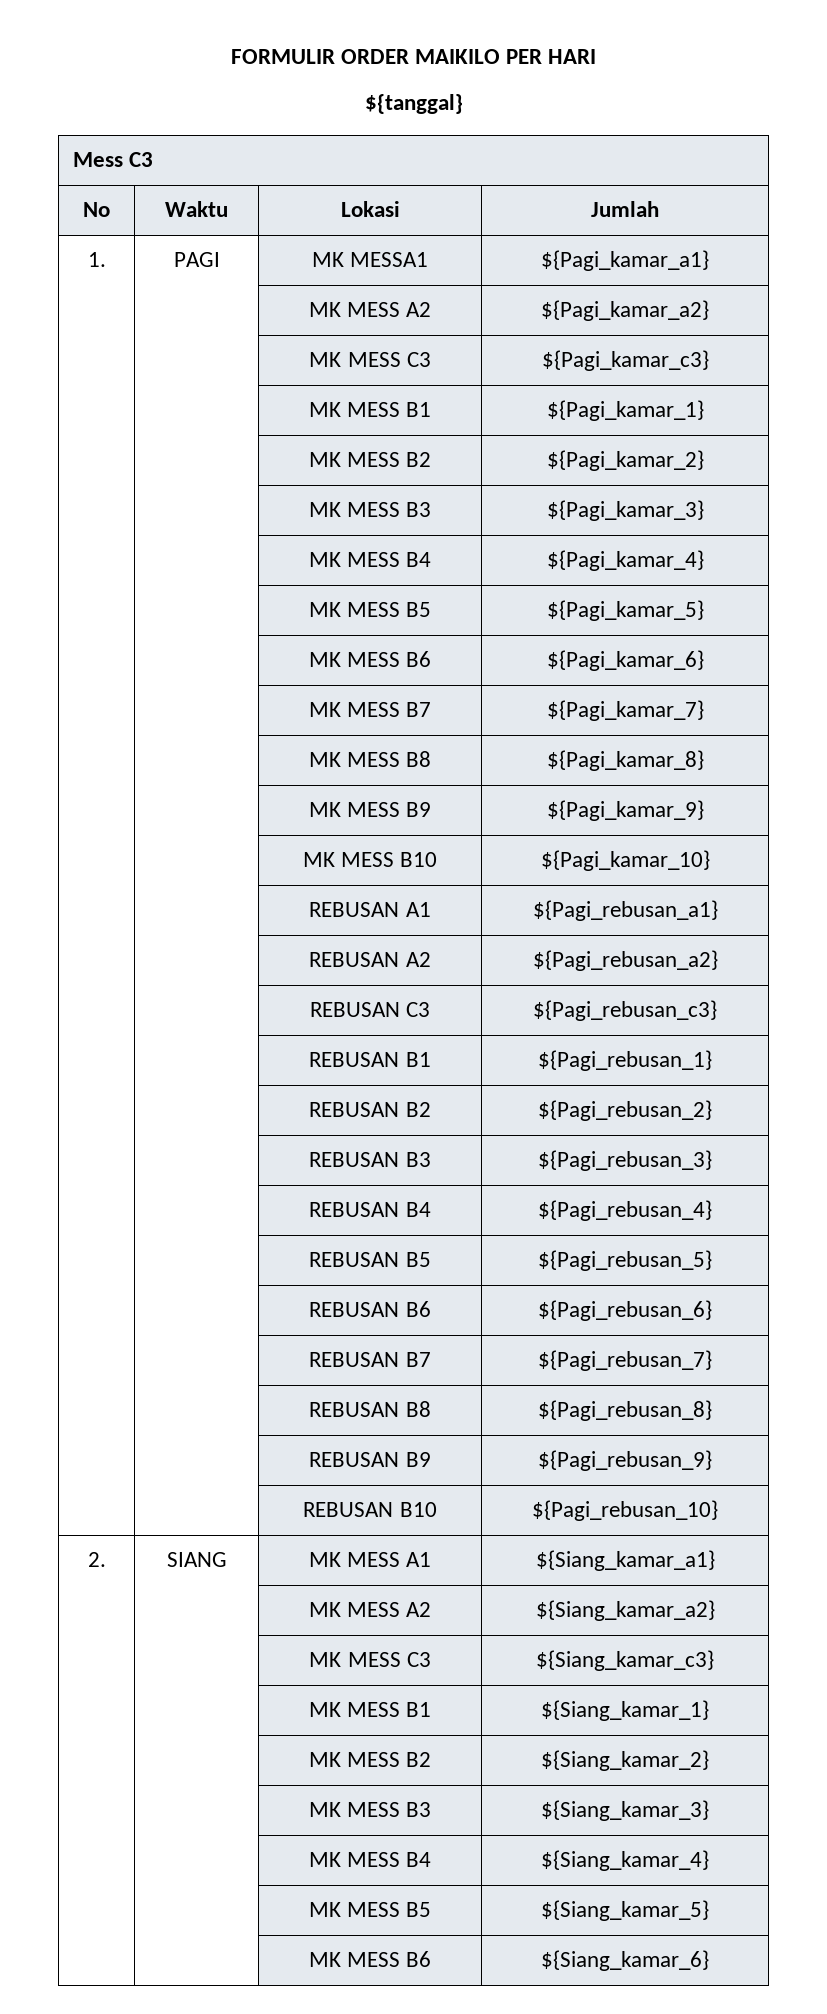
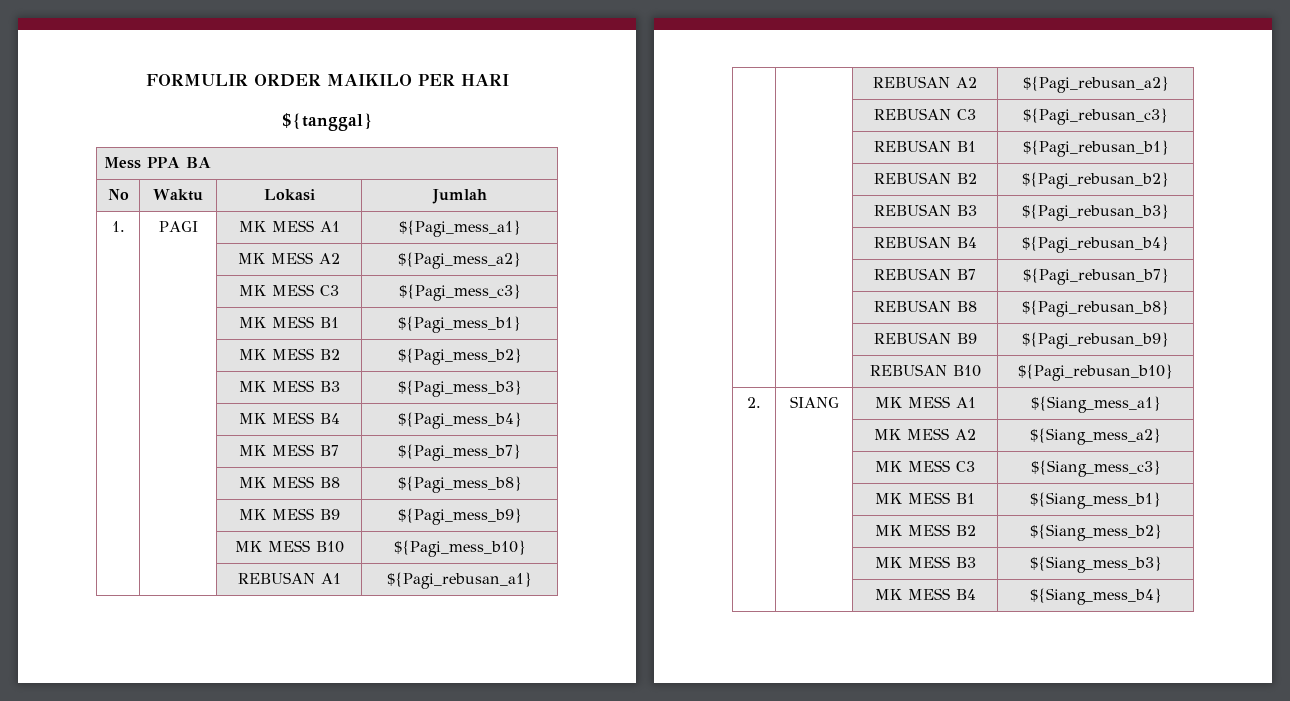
[129,152,154,167] C3 -> [147,157,212,168] PPA BA
[350,252,429,267] [541,250,709,271] [308,302,432,317] [541,300,709,321] [309,352,431,367] [541,350,709,371] [308,402,432,417] [546,400,704,421] [308,452,432,467] [546,450,704,471] [308,502,432,517] [546,500,704,521] [308,552,432,567] [546,550,704,571] [308,602,432,617] [546,600,704,621] [308,651,432,667] [546,650,704,671] MESSA1 | ${Pagi_kamar_a1} // | | MK MESS A2 | ${Pagi_kamar_a2} // | | MK MESS C3 | ${Pagi_kamar_c3} // | | MK MESS B1 | ${Pagi_kamar_1} // | | MK MESS B2 | ${Pagi_kamar_2} // | | MK MESS B3 | ${Pagi_kamar_3} // | | MK MESS B4 | ${Pagi_kamar_4} // | | MK MESS B5 | ${Pagi_kamar_5} // | | MK MESS B6 | ${Pagi_kamar_6} -> [271,220,340,232] [398,220,521,237] [238,252,340,264] [398,252,521,269] [239,284,339,296] [398,284,521,301] [239,316,339,328] [398,316,521,333] [238,348,340,360] [397,348,522,365] [238,380,340,392] [397,380,522,397] [238,412,340,424] [397,412,522,429] MESS A1 | ${Pagi_mess_a1} // | | MK MESS A2 | ${Pagi_mess_a2} // | | MK MESS C3 | ${Pagi_mess_c3} // | | MK MESS B1 | ${Pagi_mess_b1} // | | MK MESS B2 | ${Pagi_mess_b2} // | | MK MESS B3 | ${Pagi_mess_b3} // | | MK MESS B4 | ${Pagi_mess_b4}
[546,700,704,721] ${Pagi_kamar_7} -> [398,444,521,461] ${Pagi_mess_b7}
[546,750,704,771] ${Pagi_kamar_8} -> [397,476,522,493] ${Pagi_mess_b8}
[546,800,704,821] ${Pagi_kamar_9} -> [397,508,522,525] ${Pagi_mess_b9}
[540,850,710,871] ${Pagi_kamar_10} -> [393,540,526,557] ${Pagi_mess_b10}
[538,1050,712,1071] ${Pagi_rebusan_1} -> [1022,140,1169,157] ${Pagi_rebusan_b1}
[538,1100,712,1121] ${Pagi_rebusan_2} -> [1022,172,1169,189] ${Pagi_rebusan_b2}
[538,1150,712,1171] ${Pagi_rebusan_3} -> [1022,204,1169,221] ${Pagi_rebusan_b3}
[538,1200,712,1221] [309,1252,431,1267] [538,1250,712,1271] [309,1301,431,1317] [538,1300,712,1321] ${Pagi_rebusan_4} // | | REBUSAN B5 | ${Pagi_rebusan_5} // | | REBUSAN B6 | ${Pagi_rebusan_6} -> [1022,236,1169,253] ${Pagi_rebusan_b4}
[538,1350,712,1371] ${Pagi_rebusan_7} -> [1022,268,1169,285] ${Pagi_rebusan_b7}
[538,1400,712,1421] ${Pagi_rebusan_8} -> [1022,300,1169,317] ${Pagi_rebusan_b8}
[538,1450,712,1471] ${Pagi_rebusan_9} -> [1022,332,1169,349] ${Pagi_rebusan_b9}
[532,1500,718,1521] ${Pagi_rebusan_10} -> [1018,364,1173,381] ${Pagi_rebusan_b10}
[535,1550,715,1571] [308,1602,432,1617] [535,1600,715,1621] [309,1652,431,1667] [536,1650,714,1671] [308,1702,432,1717] [541,1700,709,1721] [308,1752,432,1767] [541,1750,709,1771] [308,1802,432,1817] [541,1800,709,1821] [308,1852,432,1867] [541,1850,709,1871] [308,1902,432,1917] [541,1900,709,1921] [308,1951,432,1967] [541,1950,709,1971] ${Siang_kamar_a1} // | | MK MESS A2 | ${Siang_kamar_a2} // | | MK MESS C3 | ${Siang_kamar_c3} // | | MK MESS B1 | ${Siang_kamar_1} // | | MK MESS B2 | ${Siang_kamar_2} // | | MK MESS B3 | ${Siang_kamar_3} // | | MK MESS B4 | ${Siang_kamar_4} // | | MK MESS B5 | ${Siang_kamar_5} // | | MK MESS B6 | ${Siang_kamar_6} -> [1030,396,1161,413] [874,428,976,440] [1030,428,1161,445] [875,460,975,472] [1030,460,1161,477] [875,492,975,504] [1030,492,1161,509] [874,524,976,536] [1029,524,1162,541] [874,556,976,568] [1029,556,1162,573] [874,588,976,600] [1029,588,1162,605] ${Siang_mess_a1} // | | MK MESS A2 | ${Siang_mess_a2} // | | MK MESS C3 | ${Siang_mess_c3} // | | MK MESS B1 | ${Siang_mess_b1} // | | MK MESS B2 | ${Siang_mess_b2} // | | MK MESS B3 | ${Siang_mess_b3} // | | MK MESS B4 | ${Siang_mess_b4}

